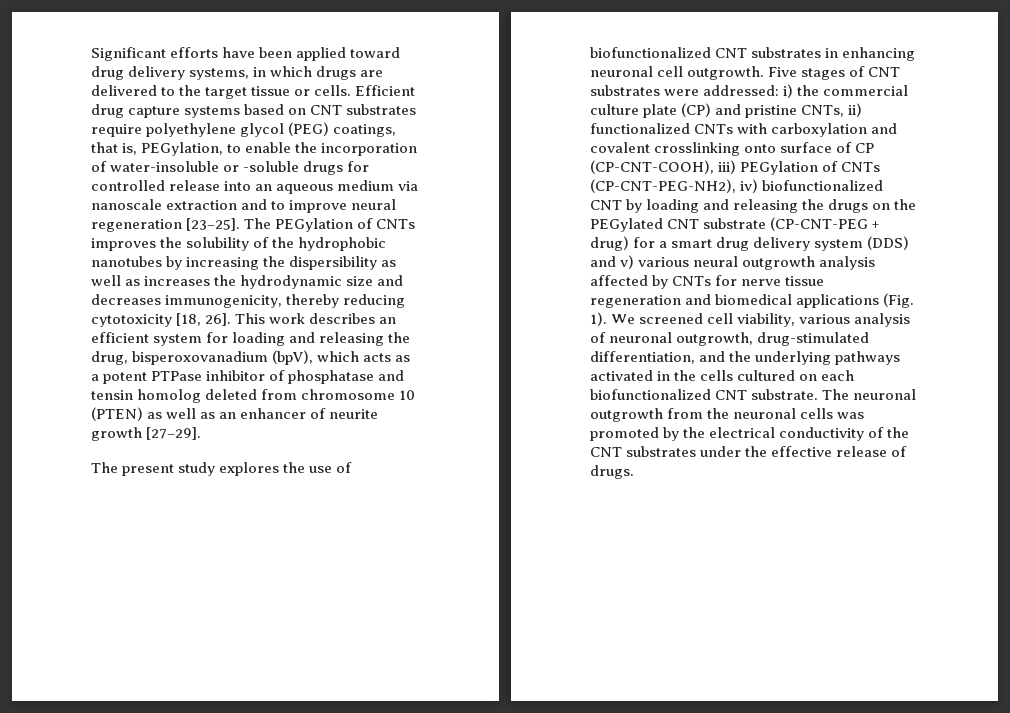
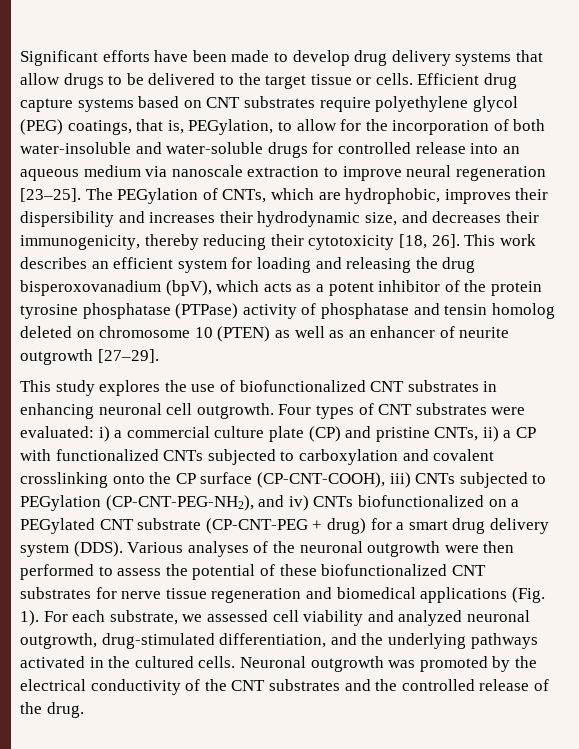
[296,47,401,61] [91,66,384,80] applied toward drug delivery systems, in which drugs are -> [231,50,543,66] [20,73,144,89] made to develop drug delivery systems that allow drugs to be
[245,142,292,153] enable -> [296,119,362,131] allow for
[110,161,300,172] water-insoluble or -soluble -> [513,119,546,131] [20,142,264,154] both water-insoluble and water-soluble
[241,199,268,210] and -> (320, 171) none
[376,219,416,229] [91,237,387,251] [91,256,397,270] [91,275,374,289] CNTs improves the solubility of the hydrophobic nanotubes by increasing the dispersibility as well as increases the hydrodynamic size -> [222,188,549,204] [20,211,397,227] CNTs, which are hydrophobic, improves their dispersibility and increases their hydrodynamic size,
(161, 299) none -> [505,211,539,223] their
(406, 301) none -> [270,234,304,246] their
[91,351,128,365] drug, -> [442,257,476,273] drug
[151,371,203,381] PTPase -> (374, 289) none
(286, 375) none -> [464,280,542,296] [20,303,317,319] the protein tyrosine phosphatase (PTPase) activity of
[261,389,298,400] from -> [76,330,95,338] on
[91,427,142,441] growth -> [20,349,93,365] outgrowth
[91,462,175,476] The present -> [20,380,51,392] This
[768,67,846,80] Five stages -> [278,404,354,419] Four types
[703,84,820,98] addressed: i) the -> [20,426,123,442] evaluated: i) a
[590,123,768,134] functionalized CNTs with -> [503,427,537,438] [20,449,295,465] a CP with functionalized CNTs subjected to
[780,142,875,153] [590,160,881,175] [590,179,884,193] [590,199,917,213] surface of CP (CP-CNT-COOH), iii) PEGylation of CNTs (CP-CNT-PEG-NH2), iv) biofunctionalized CNT by loading and releasing the drugs on the -> [149,472,547,488] [20,495,520,511] the CP surface (CP-CNT-COOH), iii) CNTs subjected to PEGylation (CP-CNT-PEG-NH2), and iv) CNTs biofunctionalized on a
[867,236,910,250] [590,255,876,270] [590,275,712,289] (DDS) and v) various neural outgrowth analysis affected by CNTs -> [73,541,515,557] [20,564,486,580] [20,587,91,599] (DDS). Various analyses of the neuronal outgrowth were then performed to assess the potential of these biofunctionalized CNT substrates
[611,313,911,327] [590,332,606,343] We screened cell viability, various analysis of -> [43,610,463,626] For each substrate, we assessed cell viability and analyzed
[700,370,855,381] [590,389,917,400] [590,408,834,422] cells cultured on each biofunctionalized CNT substrate. The neuronal outgrowth from the neuronal cells -> [134,656,384,672] cultured cells. Neuronal outgrowth
[700,446,908,457] [590,465,634,479] under the effective release of drugs. -> [344,679,549,691] [20,702,84,718] and the controlled release of the drug.

